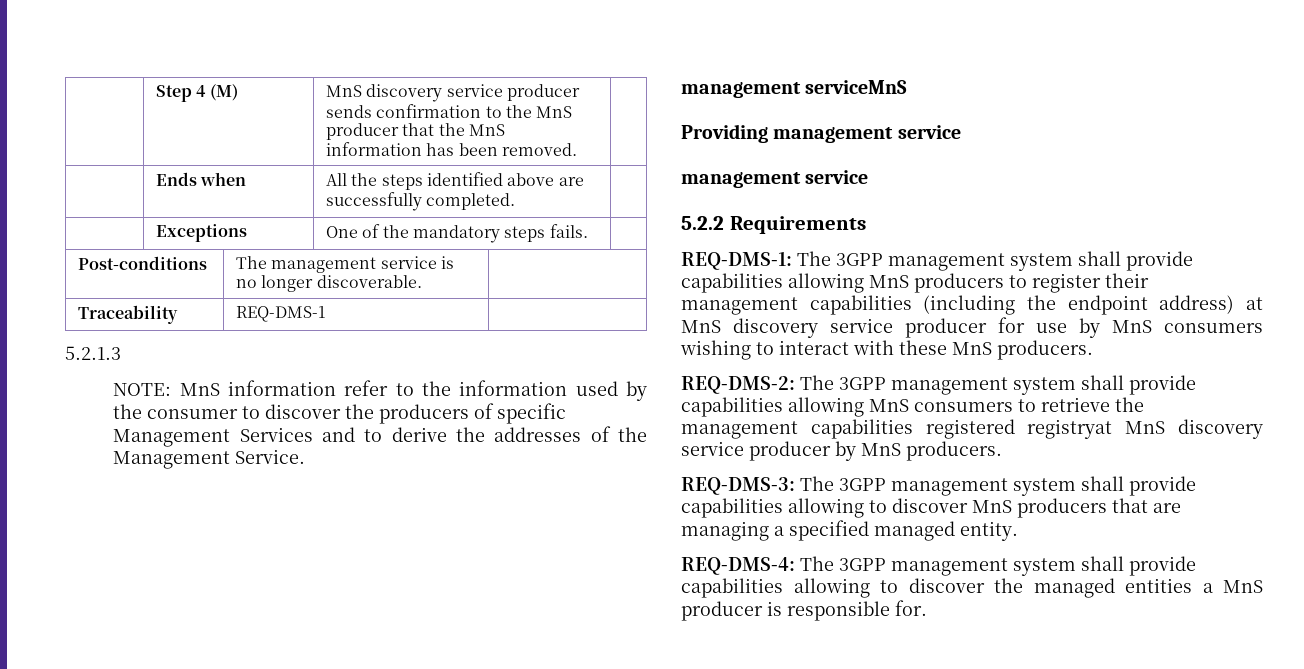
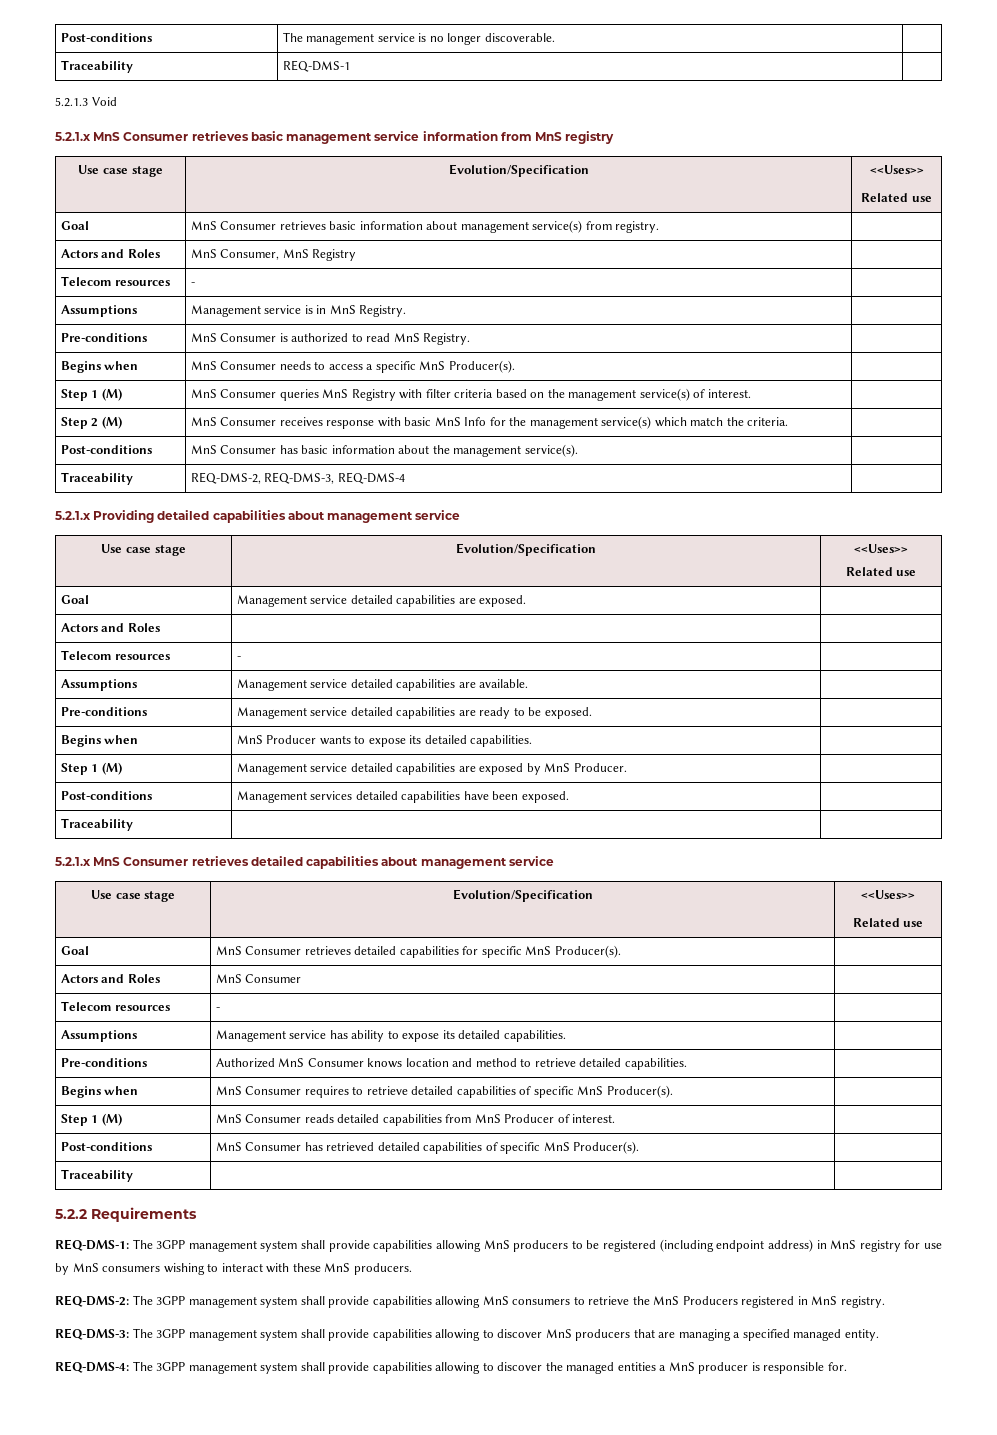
[156,84,238,102] [326,84,581,102] [326,104,573,118] [326,123,506,140] [326,142,578,156] [156,172,247,186] [326,172,584,190] [326,192,516,211] [156,224,248,242] [326,224,588,243] | Step 4 (M) | MnS discovery service producer sends confirmation to the MnS producer that the MnS information has been removed. | // | Ends when | All the steps identified above are successfully completed. | // | Exceptions | One of the mandatory steps fails. | // -> (60, 37) none
[113,380,647,401] [113,403,567,424] [113,426,647,447] [113,449,306,469] [681,80,908,98] [681,124,961,143] [681,170,869,188] // NOTE: MnS information refer to the information used by the consumer to discover the producers of specific Management Services and to derive the addresses of the Management Service. // management serviceMnS // Providing management service // management service -> [91,97,117,106] [55,131,615,144] [78,165,163,177] [448,164,589,177] [869,165,924,174] [861,193,932,202] [60,221,89,230] [190,220,660,233] [60,249,160,258] [190,249,357,261] [60,276,171,286] [190,282,195,286] [60,305,137,317] [190,305,407,317] [60,333,147,342] [190,333,471,345] [60,361,139,373] [190,360,515,373] [60,388,122,401] [190,388,751,401] [60,416,122,429] [190,416,789,429] [60,445,152,454] [190,444,578,457] [60,472,133,485] [190,472,405,484] [55,510,461,523] [101,544,186,556] [456,543,596,556] [854,544,908,553] [845,567,917,576] [60,595,89,604] [236,595,527,607] [60,623,160,632] [60,650,171,660] [236,656,241,660] [60,679,137,691] [236,679,529,691] [60,707,147,716] [236,707,592,719] [60,735,139,747] [236,735,533,747] [60,762,122,775] [236,763,627,775] [60,791,152,800] [236,791,569,803] [60,818,133,831] [55,856,554,869] [90,890,176,902] [452,889,593,902] [861,890,915,899] [852,918,924,927] [60,946,89,955] [215,945,621,958] [60,974,160,983] [215,974,302,983] [60,1001,171,1011] [215,1007,220,1011] [60,1030,137,1042] [215,1030,566,1042] [60,1058,147,1067] [215,1058,687,1070] [60,1086,139,1098] [215,1085,673,1098] [60,1113,122,1126] [215,1114,616,1126] [60,1142,152,1151] [215,1141,640,1154] [60,1169,133,1182] Void // 5.2.1.x MnS Consumer retrieves basic management service information from MnS registry // Use case stage | Evolution/Specification | <<Uses>> // Related use // Goal | MnS Consumer retrieves basic information about management service(s) from registry. | // Actors and Roles | MnS Consumer, MnS Registry | // Telecom resources | - | // Assumptions | Management service is in MnS Registry. | // Pre-conditions | MnS Consumer is authorized to read MnS Registry. | // Begins when | MnS Consumer needs to access a specific MnS Producer(s). | // Step 1 (M) | MnS Consumer queries MnS Registry with filter criteria based on the management service(s) of interest. | // Step 2 (M) | MnS Consumer receives response with basic MnS Info for the management service(s) which match the criteria. | // Post-conditions | MnS Consumer has basic information about the management service(s). | // Traceability | REQ-DMS-2, REQ-DMS-3, REQ-DMS-4 | // 5.2.1.x Providing detailed capabilities about management service // Use case stage | Evolution/Specification | <<Uses>> // Related use // Goal | Management service detailed capabilities are exposed. | // Actors and Roles | | // Telecom resources | - | // Assumptions | Management service detailed capabilities are available. | // Pre-conditions | Management service detailed capabilities are ready to be exposed. | // Begins when | MnS Producer wants to expose its detailed capabilities. | // Step 1 (M) | Management service detailed capabilities are exposed by MnS Producer. | // Post-conditions | Management services detailed capabilities have been exposed. | // Traceability | | // 5.2.1.x MnS Consumer retrieves detailed capabilities about management service // Use case stage | Evolution/Specification | <<Uses>> // Related use // Goal | MnS Consumer retrieves detailed capabilities for specific MnS Producer(s). | // Actors and Roles | MnS Consumer | // Telecom resources | - | // Assumptions | Management service has ability to expose its detailed capabilities. | // Pre-conditions | Authorized MnS Consumer knows location and method to retrieve detailed capabilities. | // Begins when | MnS Consumer requires to retrieve detailed capabilities of specific MnS Producer(s). | // Step 1 (M) | MnS Consumer reads detailed capabilities from MnS Producer of interest. | // Post-conditions | MnS Consumer has retrieved detailed capabilities of specific MnS Producer(s). | // Traceability | |
[1032,273,1149,293] [681,295,1263,315] [681,318,987,338] register their management capabilities (including the endpoint address) at MnS discovery service producer -> [586,1239,901,1252] be registered (including endpoint address) in MnS registry
[681,419,1263,439] [681,441,1002,461] management capabilities registered registryat MnS discovery service producer by MnS producers. -> [653,1296,885,1308] MnS Producers registered in MnS registry.

